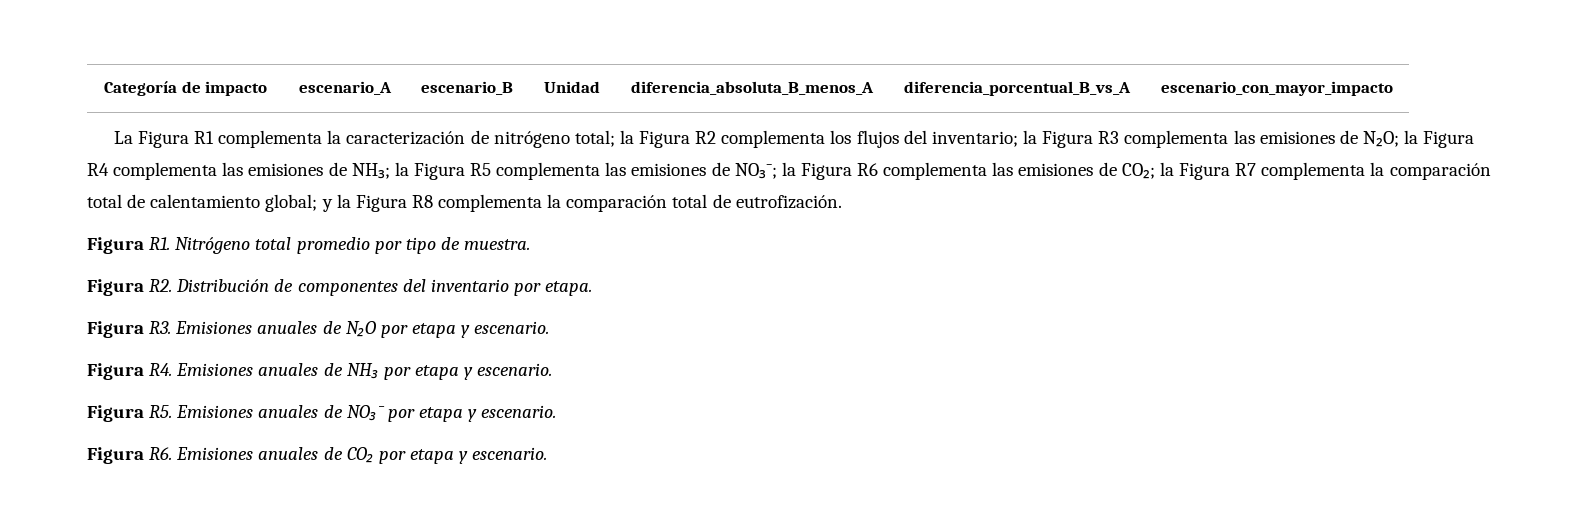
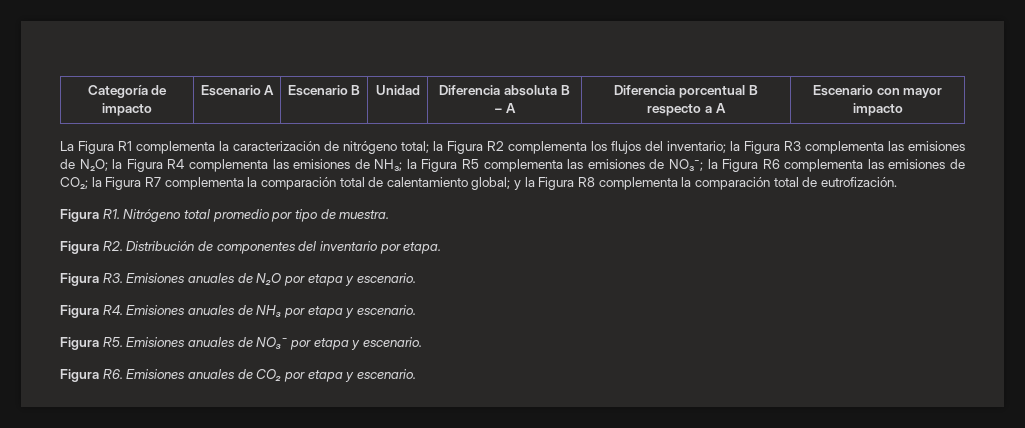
[299,81,392,95] [420,81,513,95] [543,81,600,93] [630,81,874,95] [903,81,1131,96] [1160,81,1393,96] escenario_A | escenario_B | Unidad | diferencia_absoluta_B_menos_A | diferencia_porcentual_B_vs_A | escenario_con_mayor_impacto -> [200,85,275,96] [287,85,361,96] [375,85,420,95] [439,85,570,96] [493,103,517,113] [614,85,758,98] [647,103,726,116] [812,85,943,98] [852,103,903,116] Escenario A | Escenario B | Unidad | Diferencia absoluta B − A | Diferencia porcentual B respecto a A | Escenario con mayor impacto

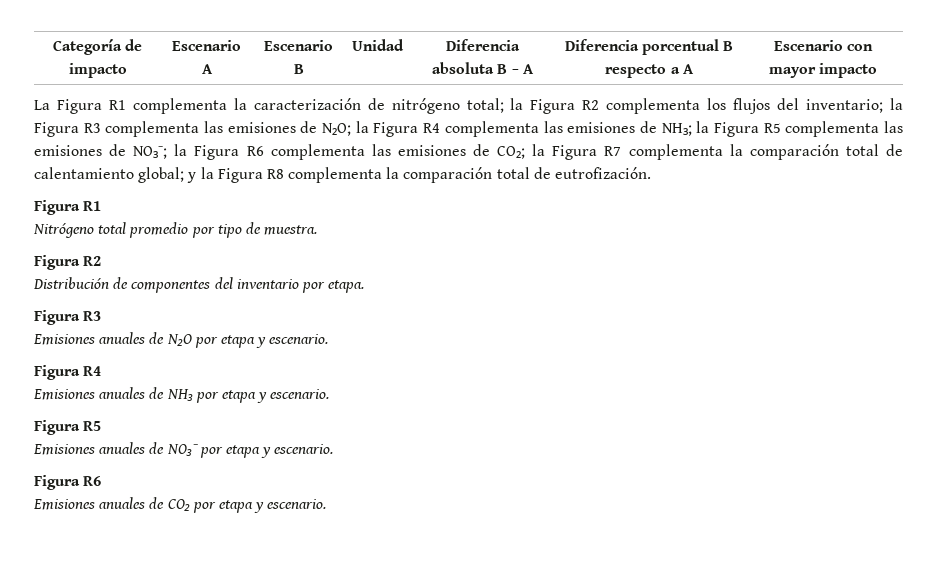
[102,209,120,219] R1. -> [83,201,102,211] R1 //
[102,241,123,251] R2. -> [83,256,102,266] R2 //
[102,273,123,283] R3. -> [83,311,102,321] R3 //
[102,305,123,315] R4. -> [83,366,102,376] R4 //
[102,337,123,347] R5. -> [83,421,102,431] R5 //
[102,369,123,379] R6. -> [83,476,102,486] R6 //

